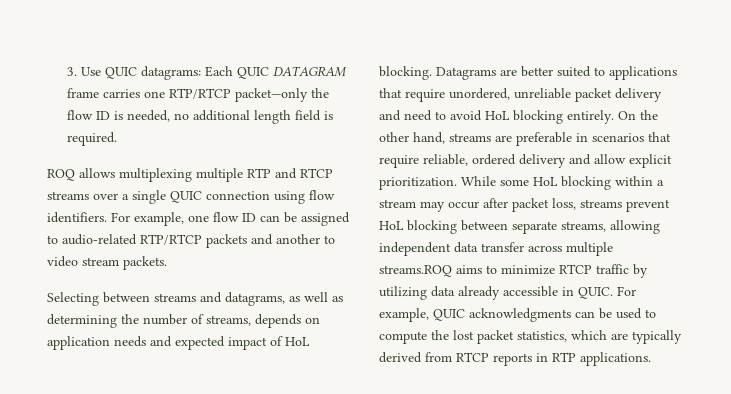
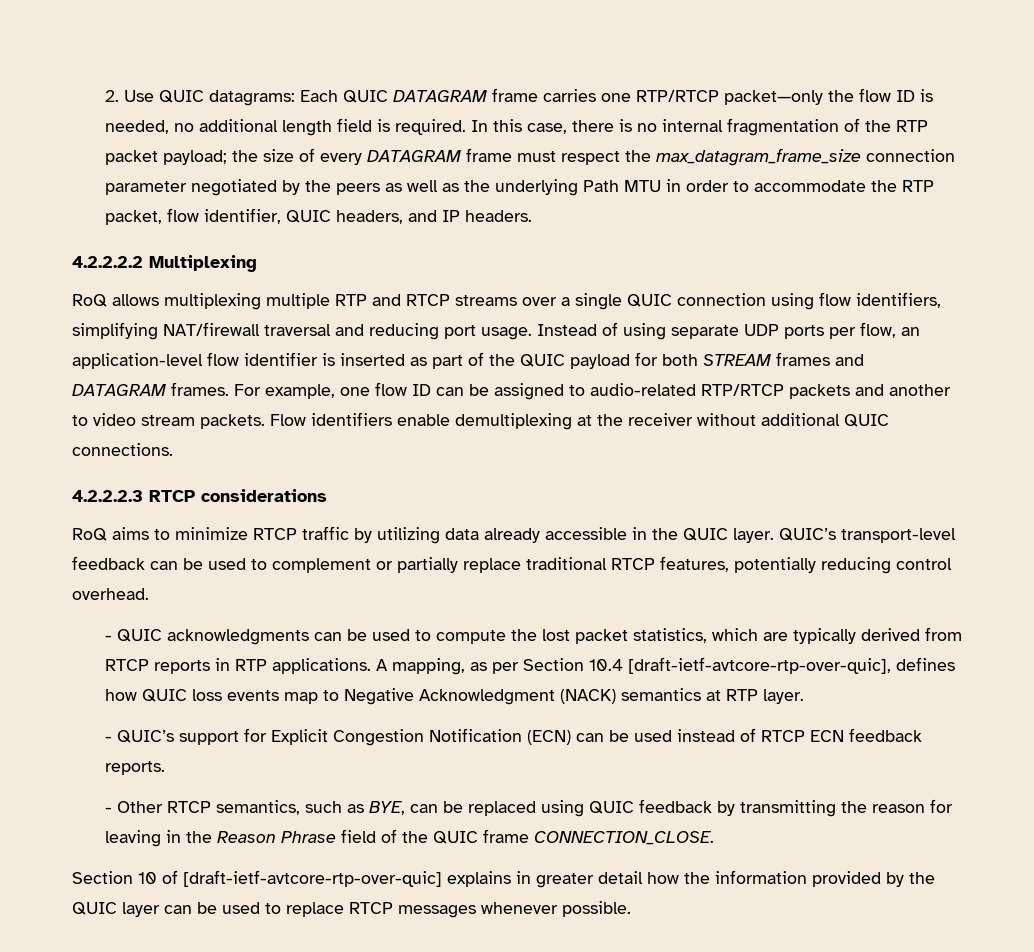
[66,67,77,76] 3. -> [104,90,119,102] 2.
[47,169,75,181] // ROQ -> [470,118,928,136] [104,148,955,166] [104,179,934,196] [104,208,532,225] [72,255,257,272] [72,294,107,307] In this case, there is no internal fragmentation of the RTP packet payload; the size of every DATAGRAM frame must respect the max_datagram_frame_size connection parameter negotiated by the peers as well as the underlying Path MTU in order to accommodate the RTP packet, flow identifier, QUIC headers, and IP headers. // 4.2.2.2.2 Multiplexing // RoQ
[47,212,107,223] identifiers. -> [856,292,941,308] [72,322,920,340] [72,352,864,369] [72,382,229,396] identifiers, simplifying NAT/firewall traversal and reducing port usage. Instead of using separate UDP ports per flow, an application-level flow identifier is inserted as part of the QUIC payload for both STREAM frames and DATAGRAM frames.
[47,292,343,306] [47,314,320,328] [47,336,310,350] [379,66,677,80] [379,88,662,102] [379,110,658,124] [379,132,671,146] [379,154,672,168] [379,176,664,190] [379,198,670,212] [379,220,660,234] [379,242,613,256] [379,265,452,277] // Selecting between streams and datagrams, as well as determining the number of streams, depends on application needs and expected impact of HoL blocking. Datagrams are better suited to applications that require unordered, unreliable packet delivery and need to avoid HoL blocking entirely. On the other hand, streams are preferable in scenarios that require reliable, ordered delivery and allow explicit prioritization. While some HoL blocking within a stream may occur after packet loss, streams prevent HoL blocking between separate streams, allowing independent data transfer across multiple streams.ROQ -> [270,412,889,430] [72,443,173,456] [72,489,327,502] [72,528,107,541] Flow identifiers enable demultiplexing at the receiver without additional QUIC connections. // 4.2.2.2.3 RTCP considerations // RoQ
[578,286,636,299] [379,308,429,322] QUIC. For example, -> [652,528,956,543] [72,556,952,574] [72,588,149,600] [104,635,112,641] the QUIC layer. QUIC’s transport-level feedback can be used to complement or partially replace traditional RTCP features, potentially reducing control overhead. // -
(651, 359) none -> [375,657,955,675] [104,688,804,705] [104,728,922,746] [104,761,165,775] [104,799,953,817] [104,829,714,847] [72,870,935,888] [72,901,631,918] A mapping, as per Section 10.4 [draft-ietf-avtcore-rtp-over-quic], defines how QUIC loss events map to Negative Acknowledgment (NACK) semantics at RTP layer. // - QUIC’s support for Explicit Congestion Notification (ECN) can be used instead of RTCP ECN feedback reports. // - Other RTCP semantics, such as BYE, can be replaced using QUIC feedback by transmitting the reason for leaving in the Reason Phrase field of the QUIC frame CONNECTION_CLOSE. // Section 10 of [draft-ietf-avtcore-rtp-over-quic] explains in greater detail how the information provided by the QUIC layer can be used to replace RTCP messages whenever possible.

